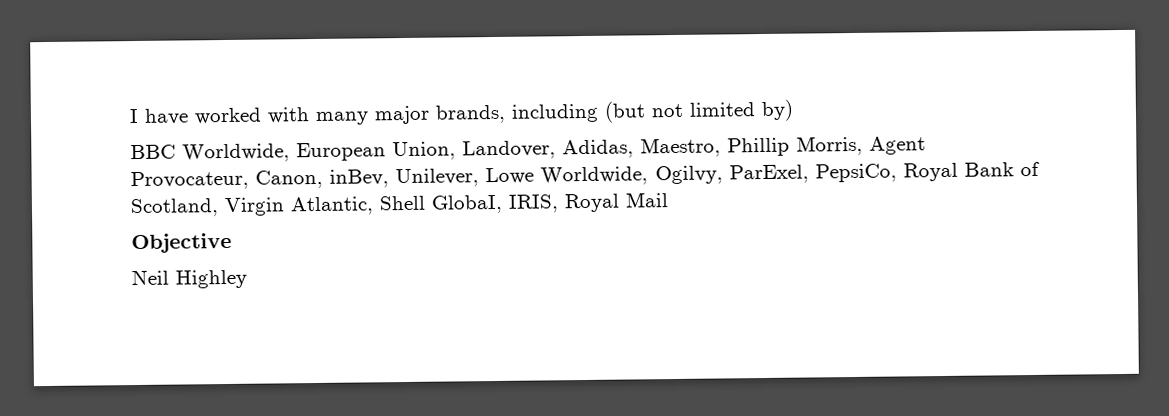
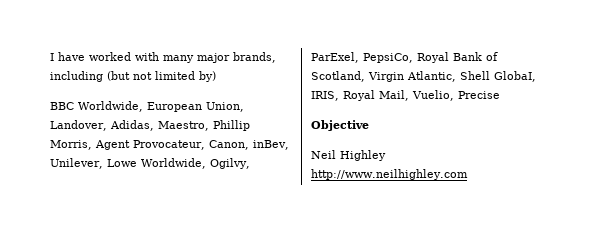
[625,192,668,208] Mail -> [379,90,500,101] Mail, Vuelio, Precise
(247, 279) none -> [311,169,468,180] // http://www.neilhighley.com

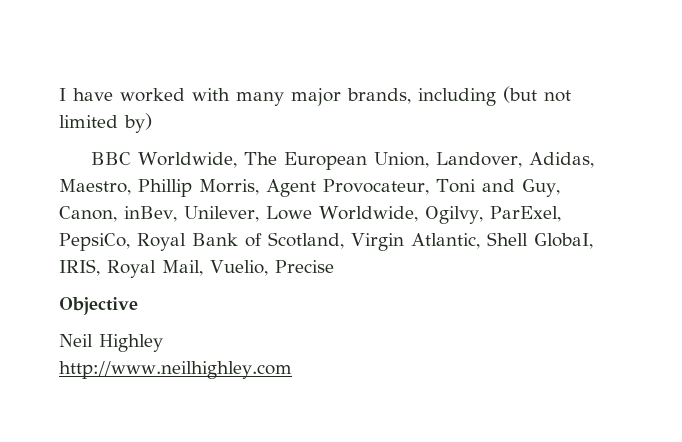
(143, 106) none -> [243,152,277,165] The
(205, 145) none -> [435,179,560,197] Toni and Guy,

